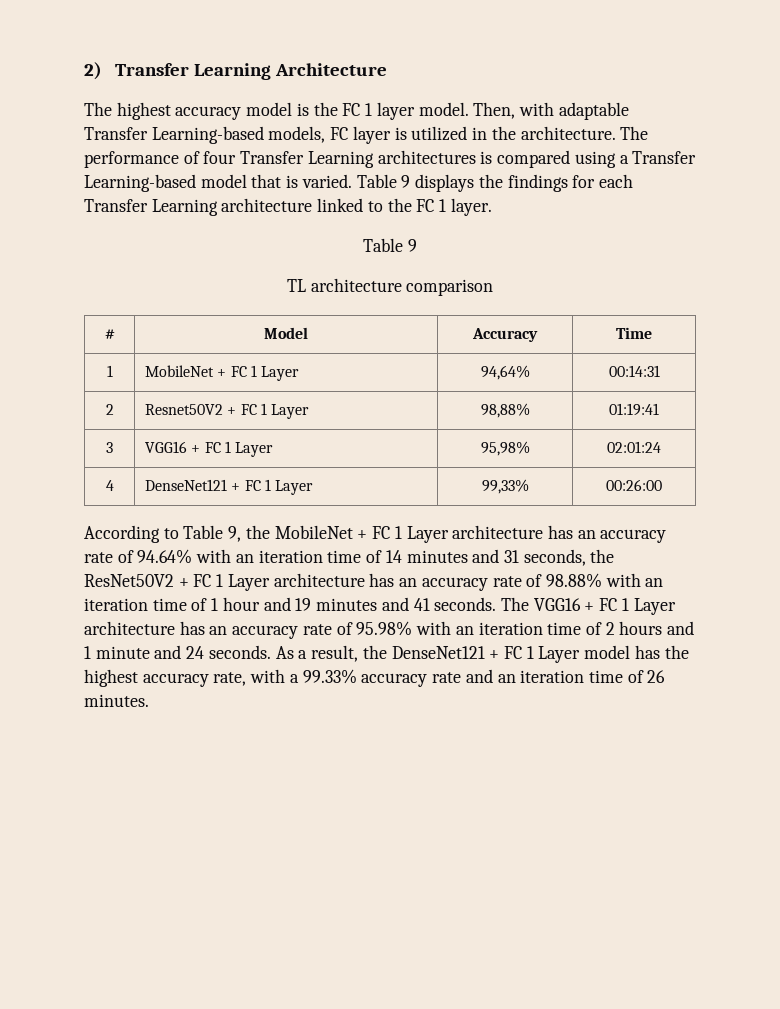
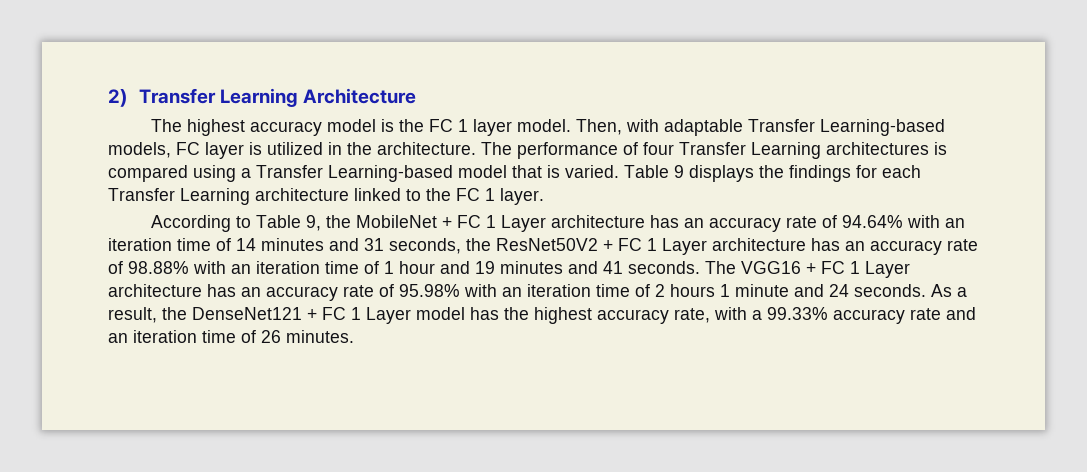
[363,238,417,252] [286,278,494,296] [104,329,115,339] [264,327,308,339] [472,328,538,342] [616,327,652,339] [106,365,113,377] [144,365,300,381] [480,365,530,380] [608,365,660,377] [105,404,114,415] [144,403,310,419] [480,403,530,418] [609,403,659,416] [106,442,113,453] [144,441,274,457] [480,441,530,456] [607,441,661,453] [105,480,114,491] [144,479,314,495] [481,479,529,494] [606,479,662,491] // Table 9 // TL architecture comparison // # | Model | Accuracy | Time // 1 | MobileNet + FC 1 Layer | 94,64% | 00:14:31 // 2 | Resnet50V2 + FC 1 Layer | 98,88% | 01:19:41 // 3 | VGG16 + FC 1 Layer | 95,98% | 02:01:24 // 4 | DenseNet121 + FC 1 Layer | 99,33% | 00:26:00 -> (544, 196) none
[667,621,695,635] and -> (715, 290) none

